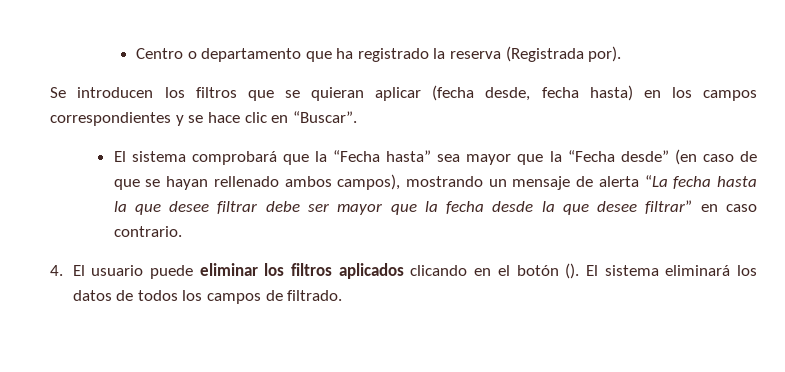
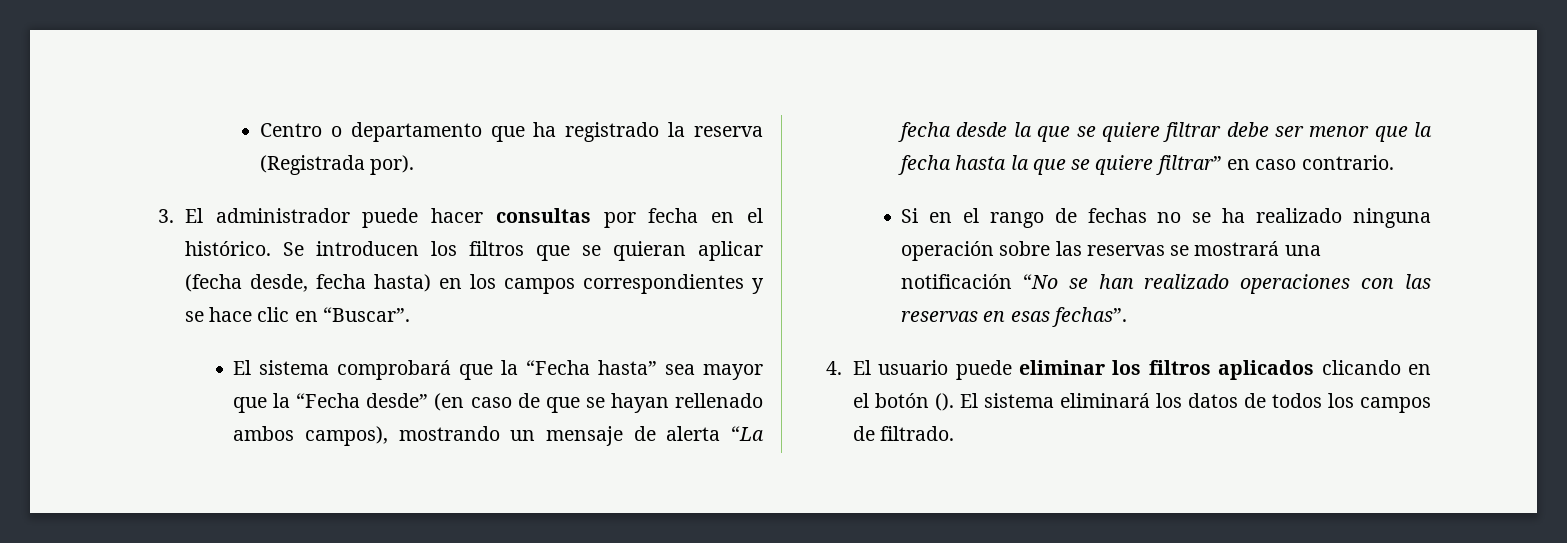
(622, 54) none -> [157,208,763,228] [184,241,271,256] 3. El administrador puede hacer consultas por fecha en el histórico.
[717,176,757,187] [113,200,758,215] [113,226,182,237] hasta la que desee filtrar debe ser mayor que la fecha desde la que desee filtrar” en caso contrario. -> [956,122,1433,142] [898,155,1394,175] [901,208,1431,228] [901,241,1321,261] [901,274,1431,294] [901,307,1127,327] desde la que se quiere filtrar debe ser menor que la fecha hasta la que se quiere filtrar” en caso contrario. // Si en el rango de fechas no se ha realizado ninguna operación sobre las reservas se mostrará una notificación “No se han realizado operaciones con las reservas en esas fechas”.

